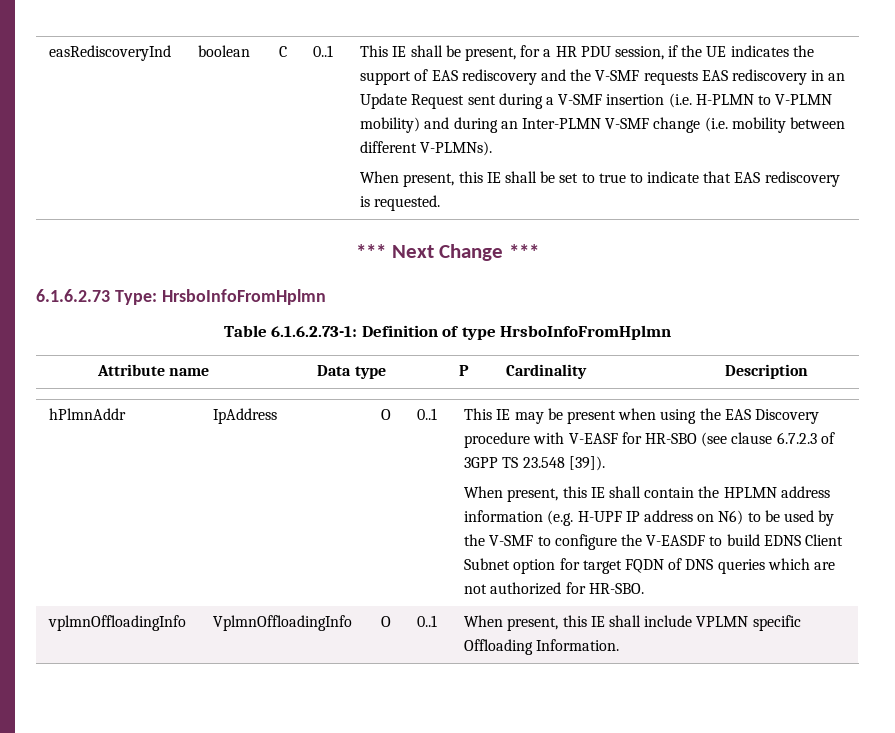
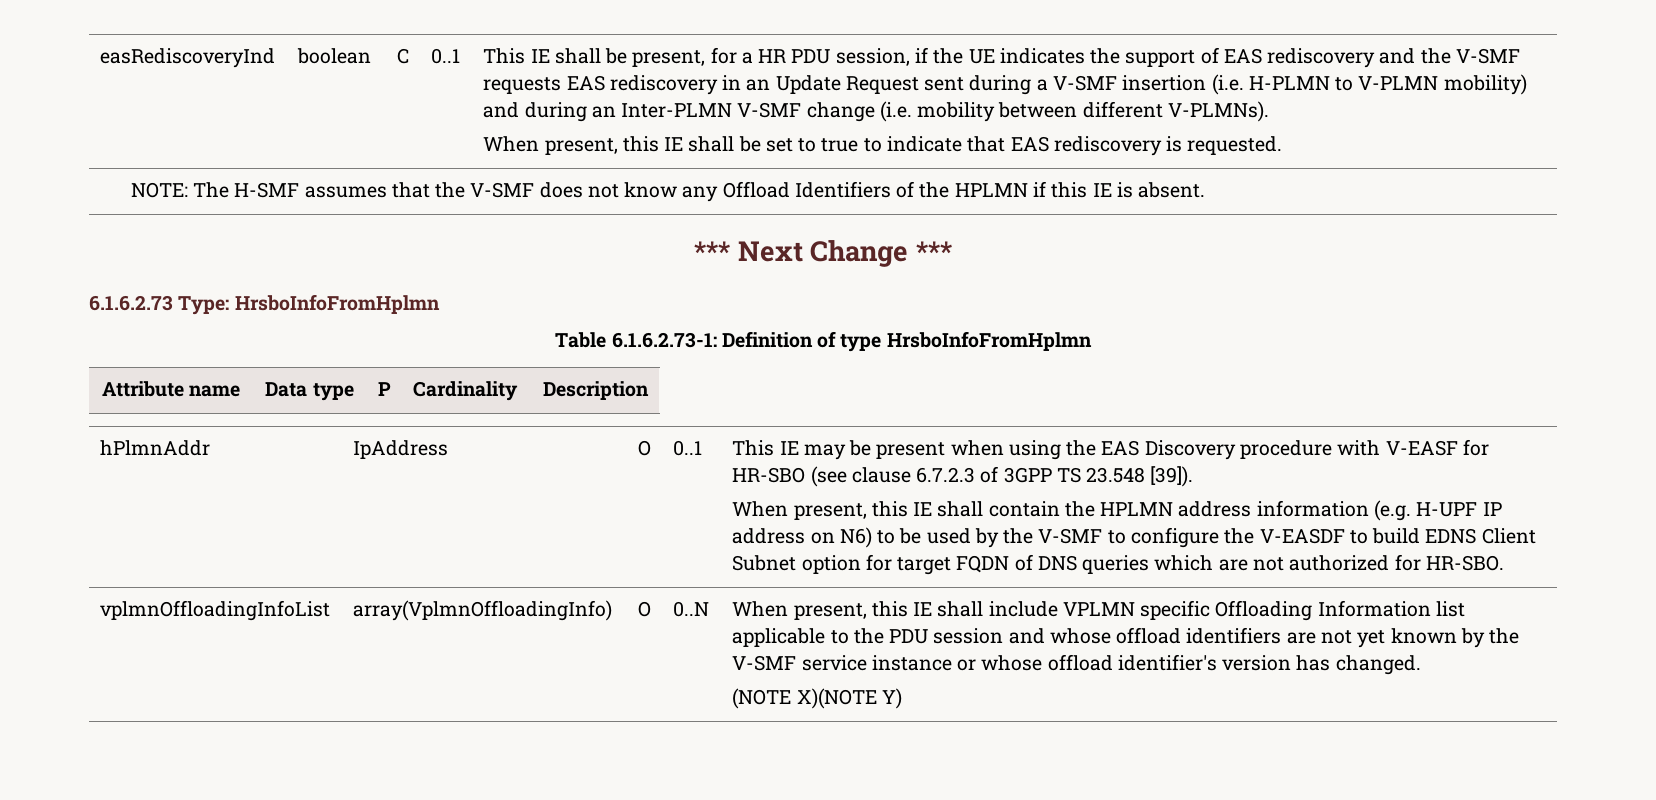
(441, 203) none -> [130,181,1206,202] // NOTE: The H-SMF assumes that the V-SMF does not know any Offload Identifiers of the HPLMN if this IE is absent.
[48,615,187,631] [213,615,353,631] [380,616,391,627] [417,615,438,627] vplmnOffloadingInfo | VplmnOffloadingInfo | O | 0..1 -> [100,600,331,621] [353,600,613,621] [637,601,651,617] [673,601,710,617] vplmnOffloadingInfoList | array(VplmnOffloadingInfo) | O | 0..N
[536,639,620,651] Information. -> [1317,600,1466,617] [732,627,1520,648] [732,654,1421,675] [732,688,902,709] Information list applicable to the PDU session and whose offload identifiers are not yet known by the V-SMF service instance or whose offload identifier's version has changed. // (NOTE X)(NOTE Y)

